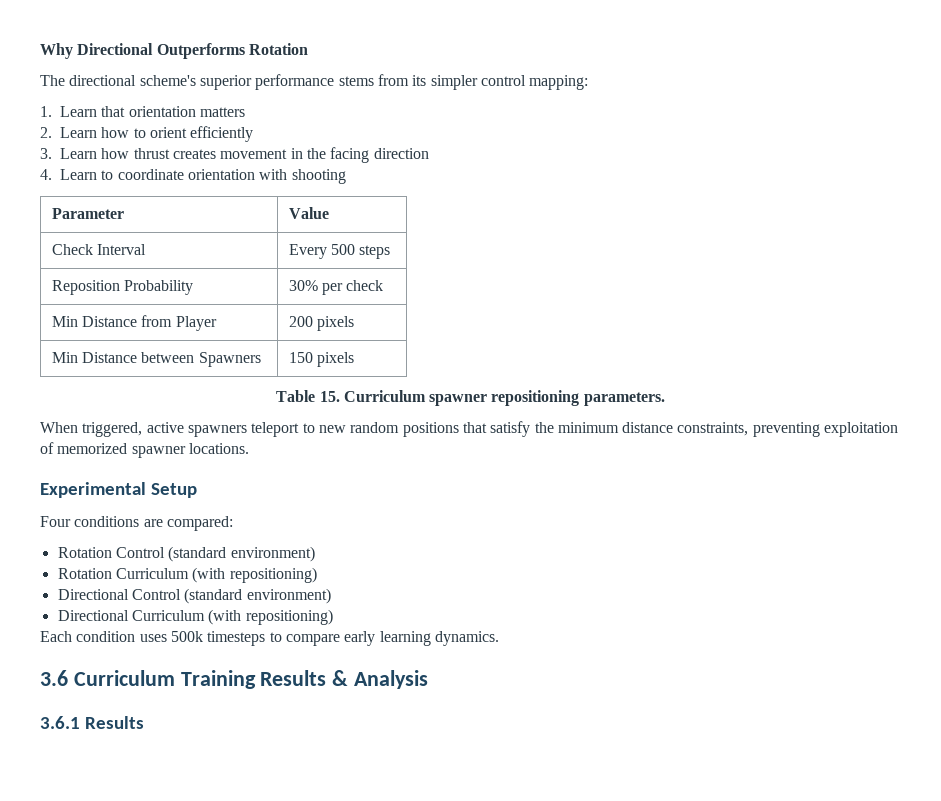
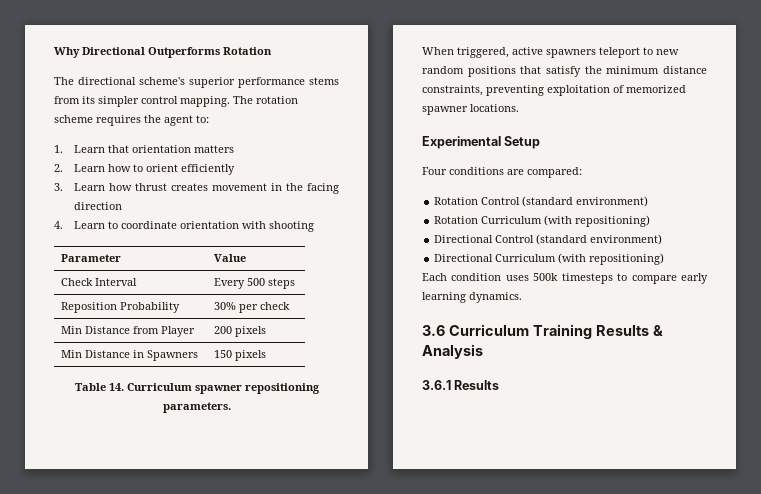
[529,75,589,90] mapping: -> [180,96,298,107] [54,115,209,126] mapping. The rotation scheme requires the agent to:
[141,352,195,363] between -> [132,350,144,358] in
[319,391,340,402] 15. -> [108,383,124,391] 14.

